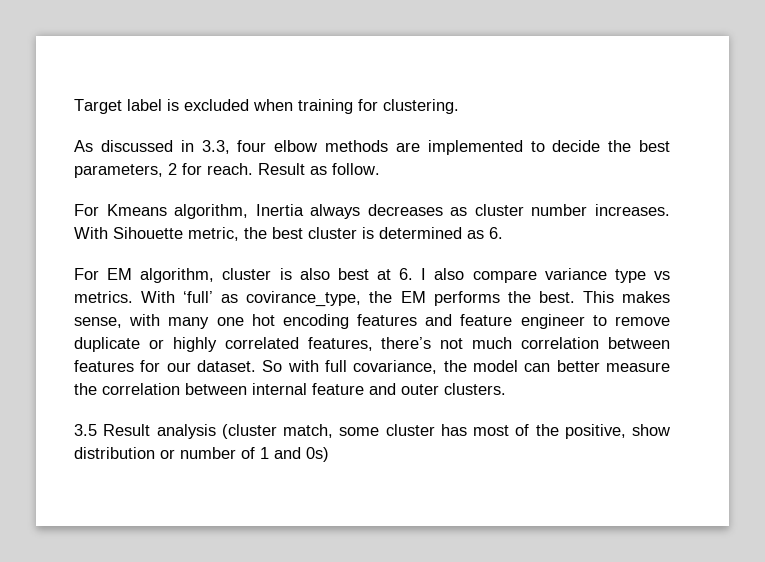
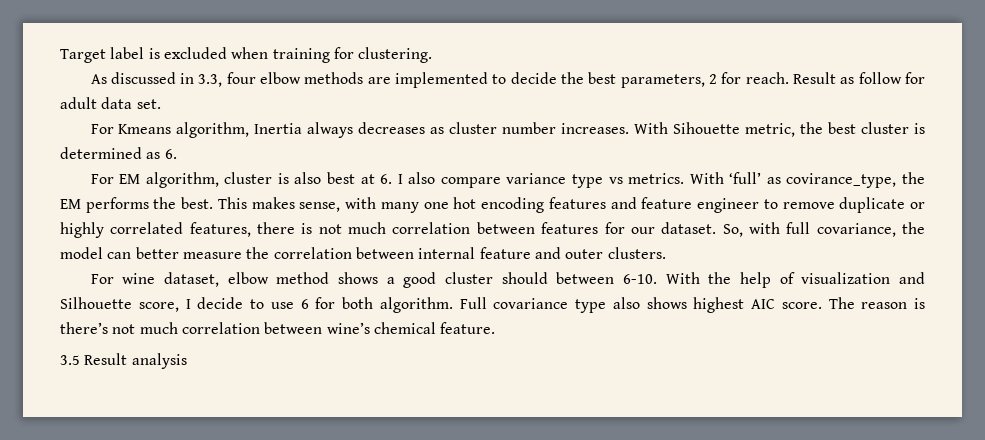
[332,163,380,175] follow. -> [858,72,926,84] [60,97,161,109] follow for adult data set.
[381,337,432,349] there’s -> [257,222,313,234] there is
[262,360,283,372] So -> [722,224,743,237] So,
[74,424,670,439] [74,447,329,462] 3.5 Result analysis (cluster match, some cluster has most of the positive, show distribution or number of 1 and 0s) -> [90,272,926,288] [60,297,925,313] [60,322,496,334] [60,353,187,369] For wine dataset, elbow method shows a good cluster should between 6-10. With the help of visualization and Silhouette score, I decide to use 6 for both algorithm. Full covariance type also shows highest AIC score. The reason is there’s not much correlation between wine’s chemical feature. // 3.5 Result analysis

